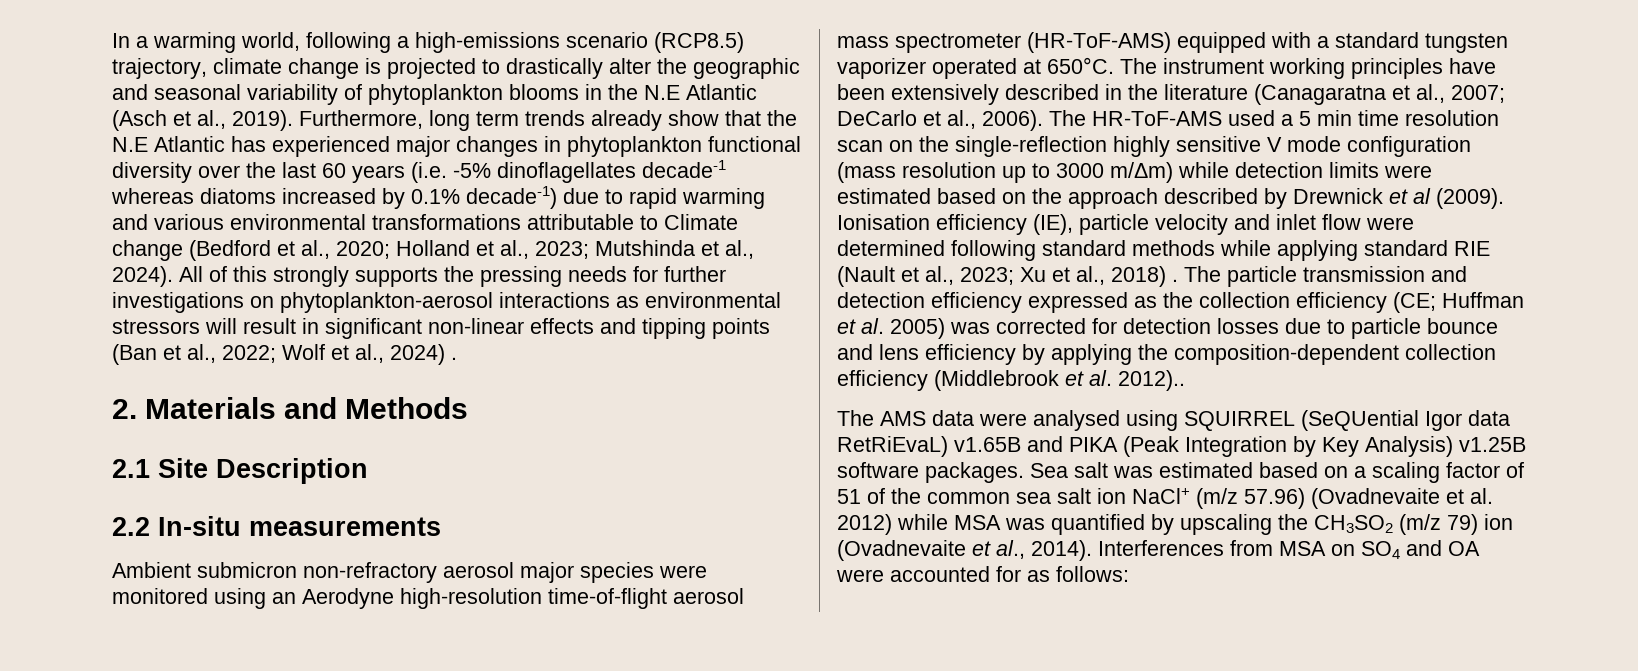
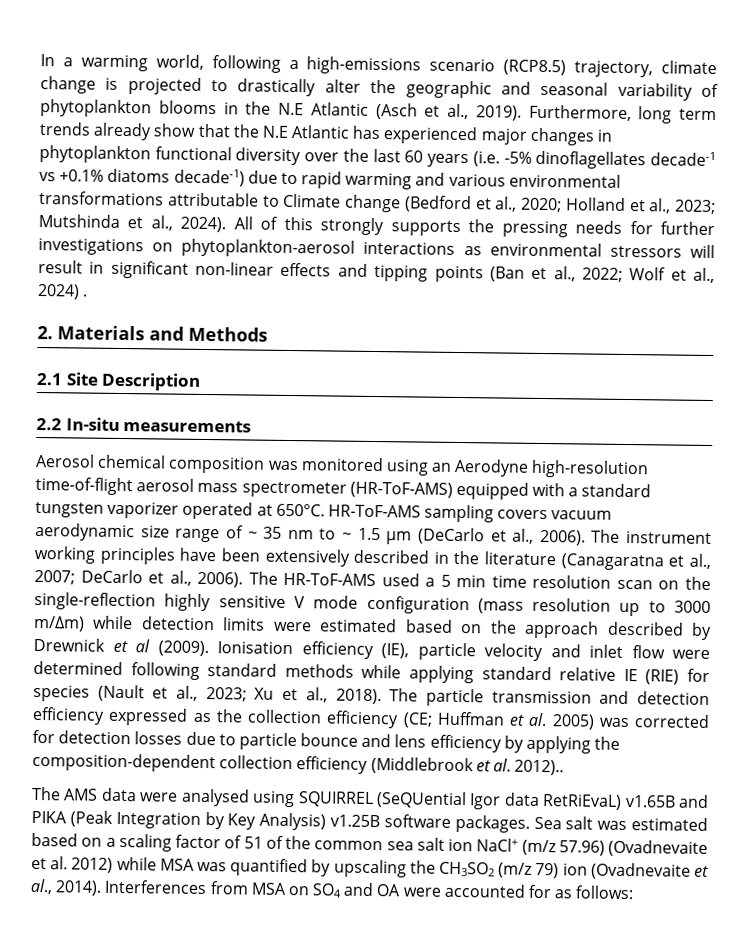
[111,188,460,209] whereas diatoms increased by 0.1% -> [39,168,171,183] vs +0.1% diatoms
[112,562,707,583] Ambient submicron non-refractory aerosol major species were -> [35,453,299,474] Aerosol chemical composition was
(1114, 65) none -> [327,504,613,523] [35,522,586,546] HR-ToF-AMS sampling covers vacuum aerodynamic size range of ~ 35 nm to ~ 1.5 μm (DeCarlo et al., 2006).
[1454,241,1490,256] RIE -> [559,667,711,685] [33,684,90,702] relative IE (RIE) for species
[1111,266,1178,287] 2018) . -> [335,688,382,705] 2018).

